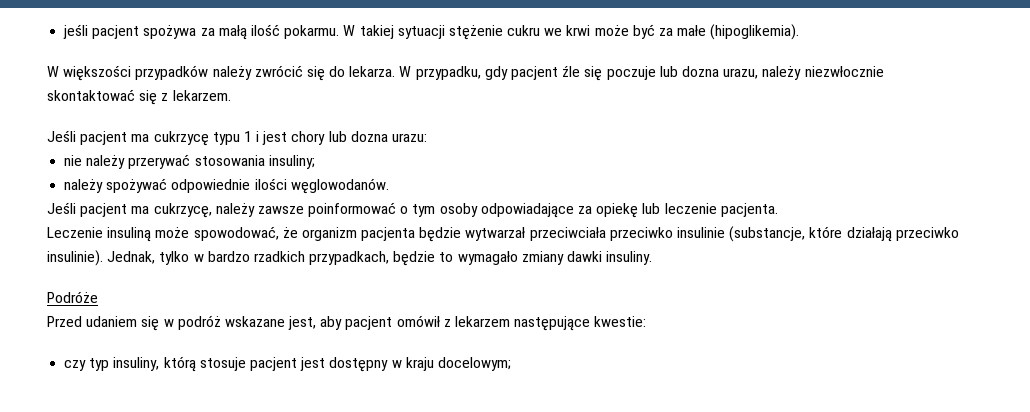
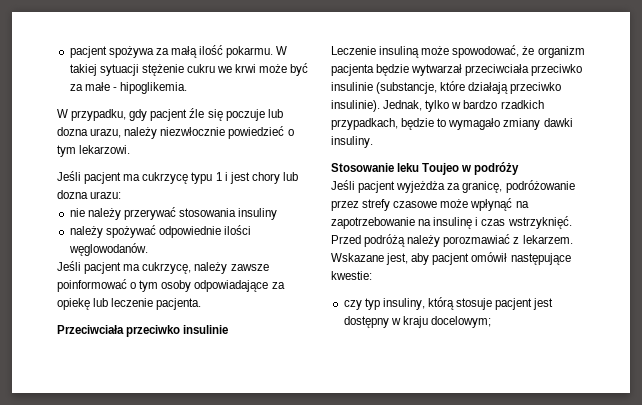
[63,24,89,39] jeśli -> (69, 52) none
[710,24,800,40] [47,65,412,81] (hipoglikemia). // W większości przypadków należy zwrócić się do lekarza. W -> [112,82,187,94] [57,109,68,118] - hipoglikemia. // W
[47,89,231,105] skontaktować się z lekarzem. -> [228,126,294,139] [57,145,131,157] powiedzieć o tym lekarzowi.
[268,155,315,169] insuliny; -> [238,208,278,220] insuliny
(778, 210) none -> [57,325,229,337] // Przeciwciała przeciwko insulinie
[47,291,98,303] [47,315,285,331] Podróże // Przed udaniem się w podróż wskazane -> [331,162,520,175] [331,180,575,193] [331,198,529,211] [331,216,572,229] [331,234,573,247] [331,253,384,262] Stosowanie leku Toujeo w podróży // Jeśli pacjent wyjeżdża za granicę, podróżowanie przez strefy czasowe może wpłynąć na zapotrzebowanie na insulinę i czas wstrzyknięć. Przed podróżą należy porozmawiać z lekarzem. Wskazane
[443,316,511,327] z lekarzem -> (508, 257) none

